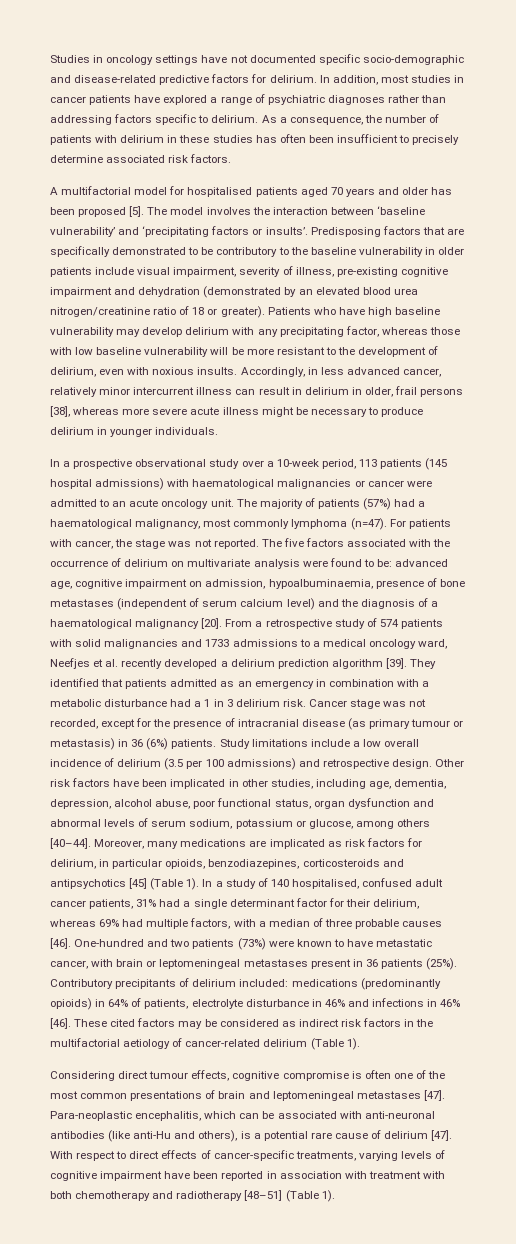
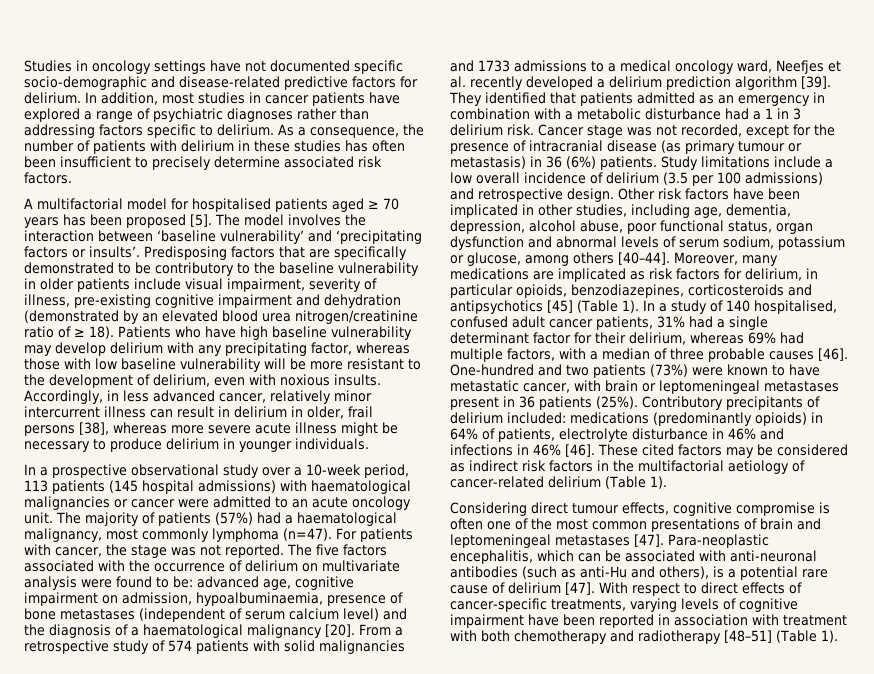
(328, 192) none -> [368,200,379,209] ≥
[377,187,429,195] and older -> (59, 222) none
[192,306,265,318] 18 or greater). -> [74,326,114,339] ≥ 18).
[108,1130,131,1142] (like -> [522,566,576,579] (such as

